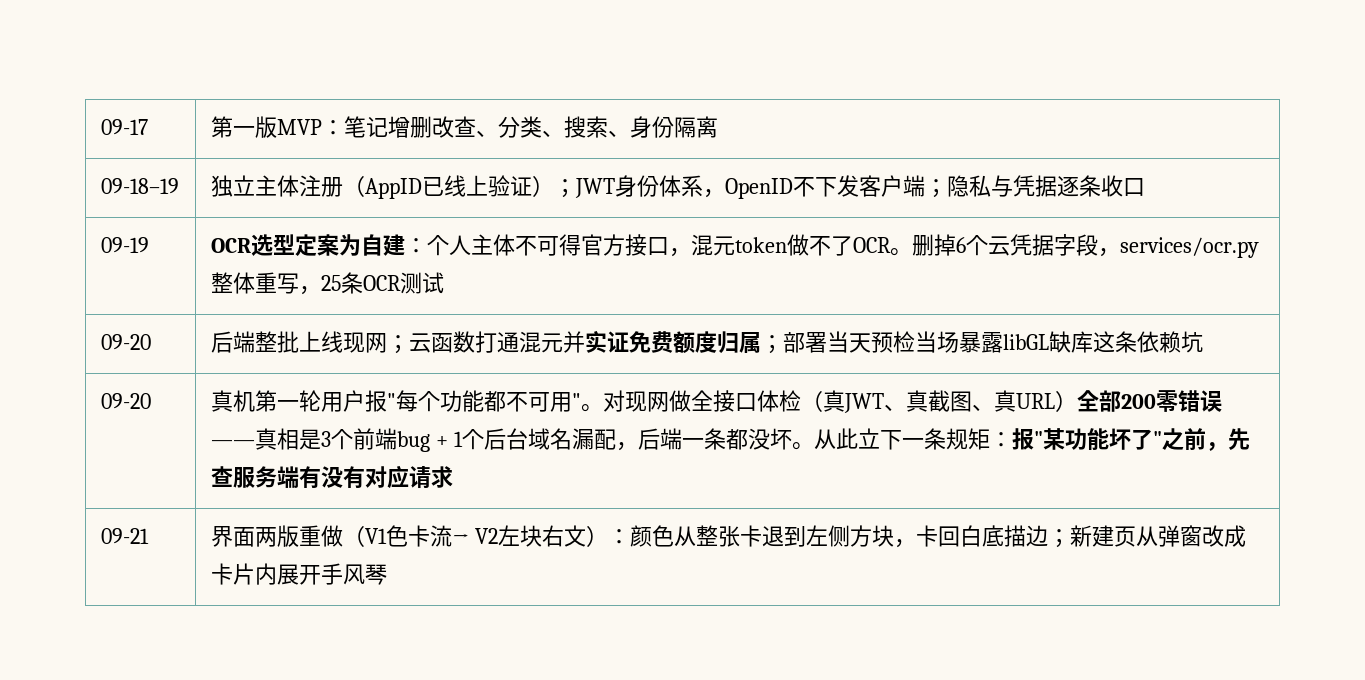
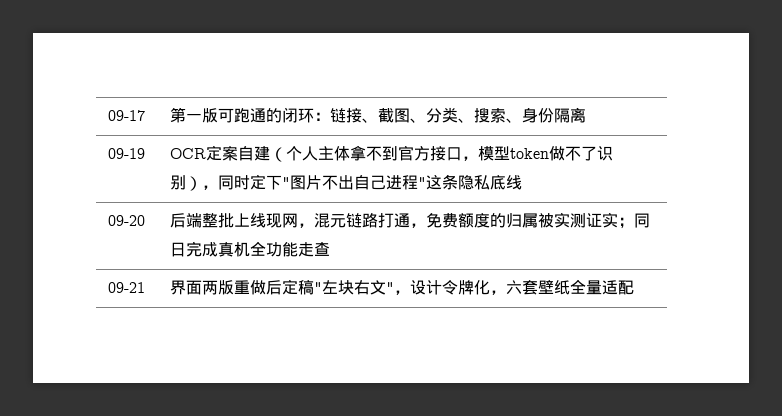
[276,116,476,138] MVP：笔记增删改查 -> [218,107,411,123] 可跑通的闭环：链接、截图
[100,178,179,194] [210,175,1145,199] [100,237,149,253] [210,234,427,256] 09-18–19 | 独立主体注册（AppID已线上验证）；JWT身份体系，OpenID不下发客户端；隐私与凭据逐条收口 // 09-19 | OCR选型定案为自建： -> [108,148,146,159] [170,145,287,162] 09-19 | OCR定案自建（
[514,234,581,256] 不可得 -> [350,145,399,161] 拿不到
[690,234,735,256] 混元 -> [478,146,511,161] 模型
[852,234,1259,258] [210,272,444,295] OCR。删掉6个云凭据字段，services/ocr.py整体重写，25条OCR测试 -> [597,146,614,161] [170,174,523,191] 识别），同时定下"图片不出自己进程"这条隐私底线
[386,330,1203,354] [100,393,151,409] [210,390,1222,413] [210,428,1250,452] [210,465,453,489] [100,528,149,544] [210,525,1246,548] [210,563,387,585] ；云函数打通混元并实证免费额度归属；部署当天预检当场暴露libGL缺库这条依赖坑 // 09-20 | 真机第一轮用户报"每个功能都不可用"。对现网做全接口体检（真JWT、真截图、真URL）全部200零错误——真相是3个前端bug + 1个后台域名漏配，后端一条都没坏。从此立下一条规矩：报"某功能坏了"之前，先查服务端有没有对应请求 // 09-21 | 界面两版重做（V1色卡流→ V2左块右文）：颜色从整张卡退到左侧方块，卡回白底描边；新建页从弹窗改成卡片内展开手风琴 -> [298,212,651,229] [170,241,331,257] [108,282,146,293] [170,279,635,295] ，混元链路打通，免费额度的归属被实测证实；同日完成真机全功能走查 // 09-21 | 界面两版重做后定稿"左块右文"，设计令牌化，六套壁纸全量适配

